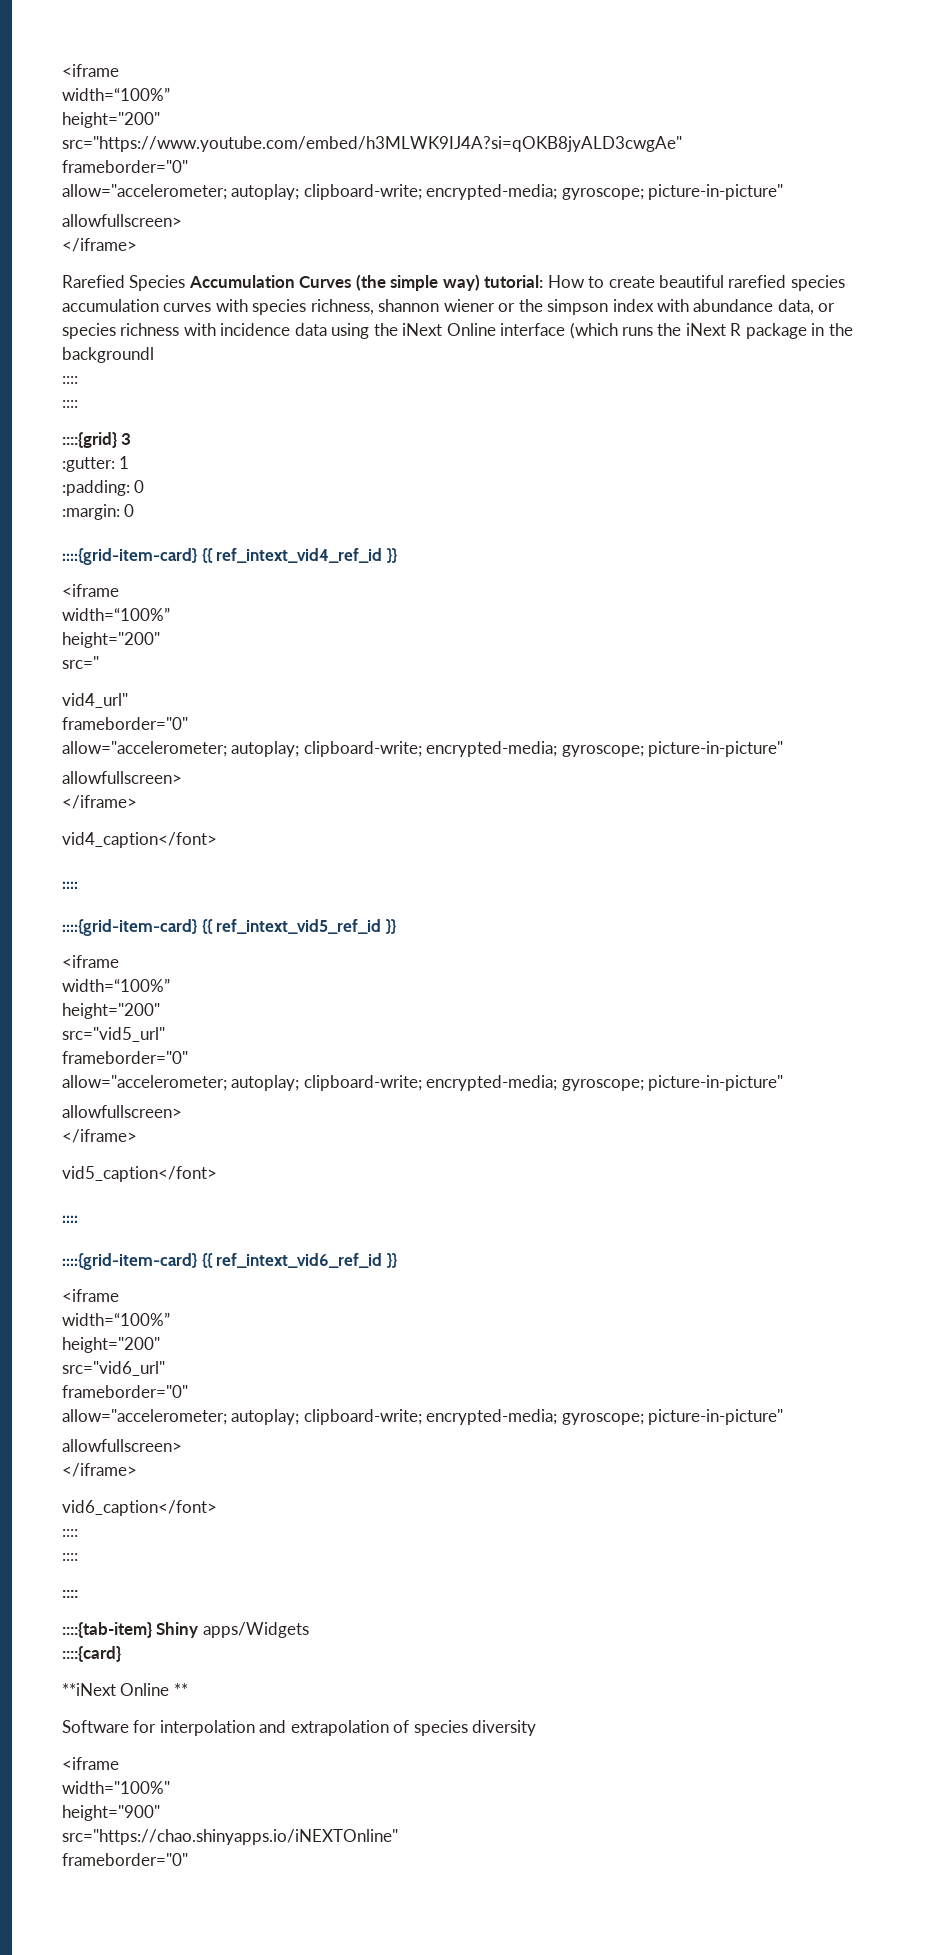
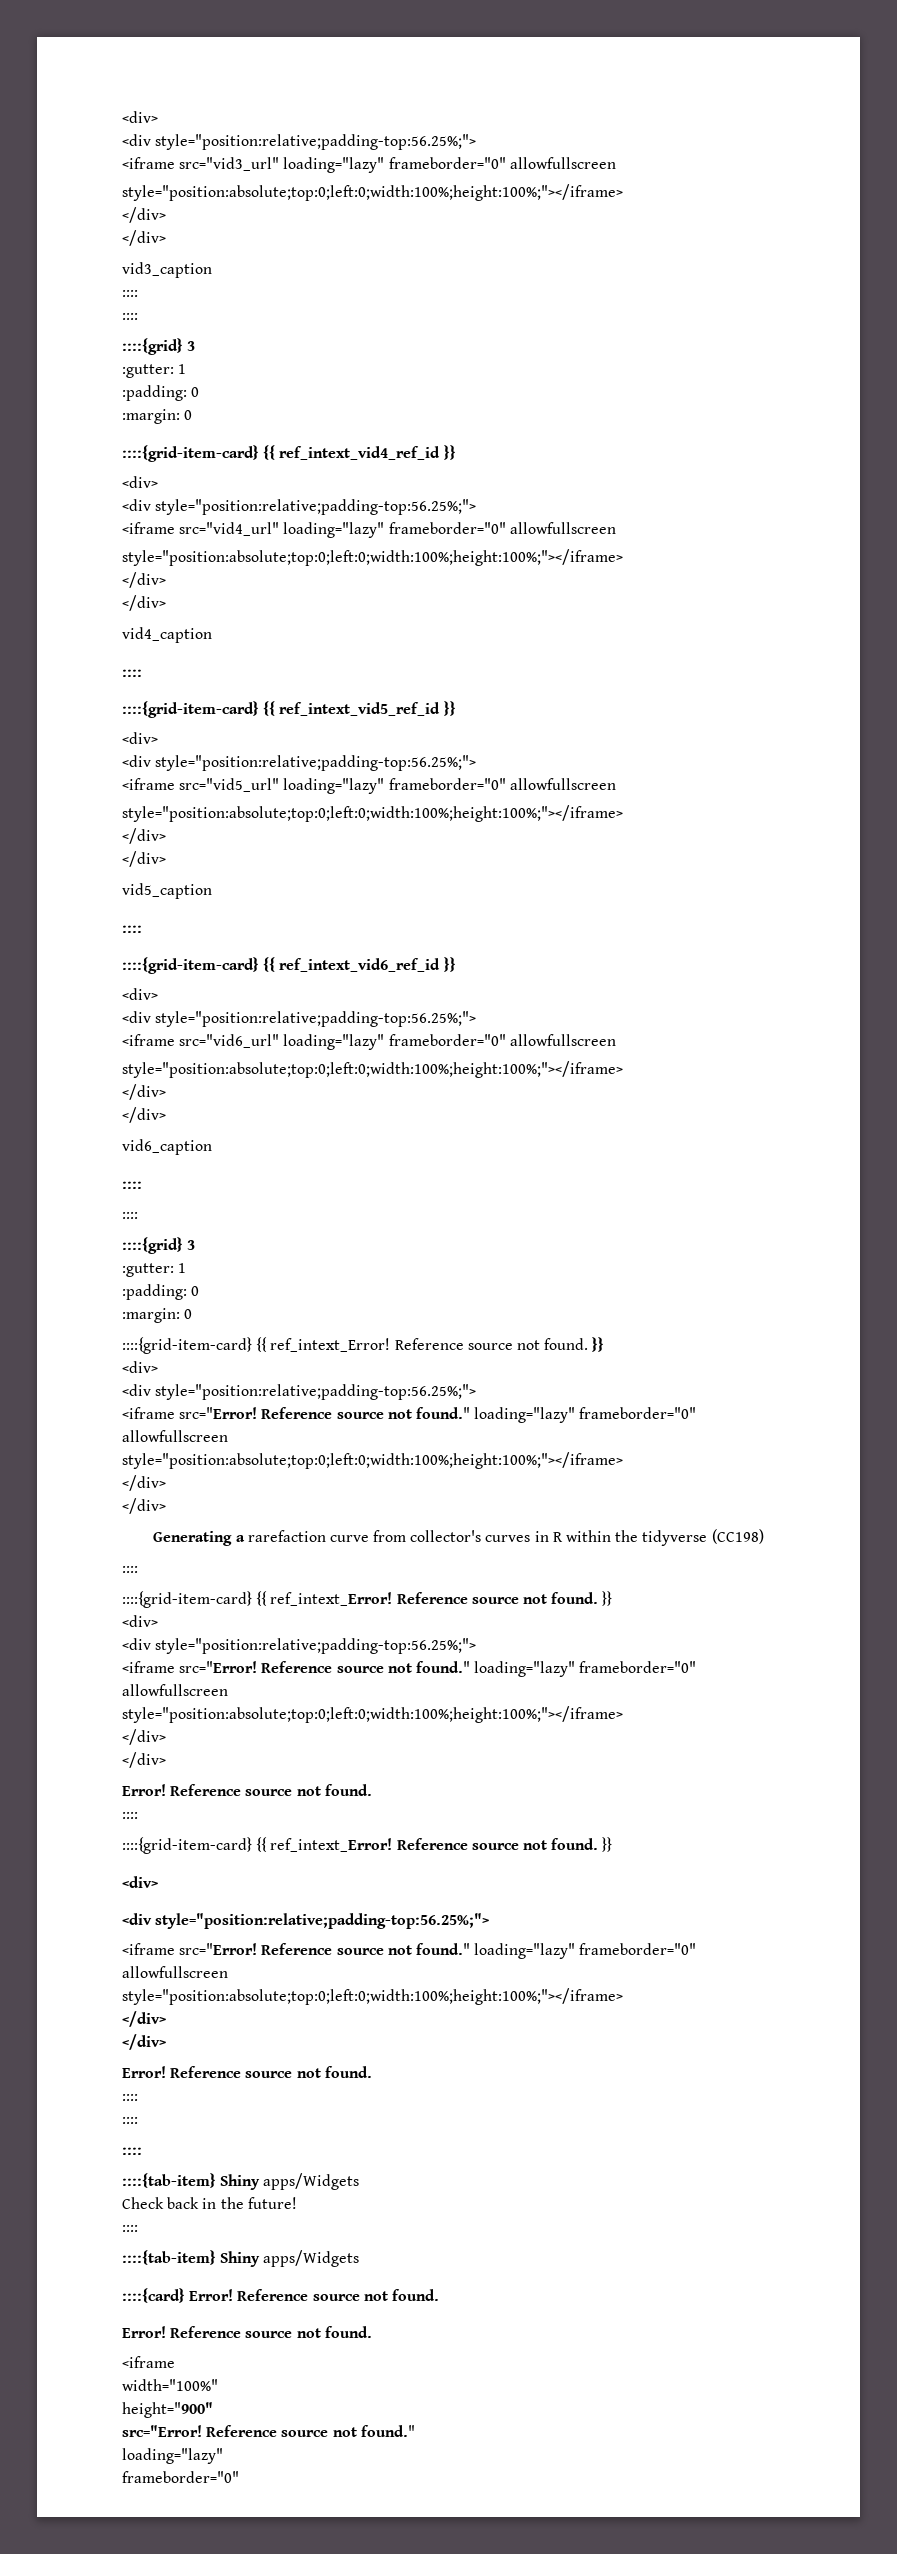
[62,64,119,77] [62,87,170,101] [62,112,160,128] [62,136,682,152] [62,160,188,173] [62,184,784,200] [62,214,182,227] [62,238,137,252] [62,274,845,291] [62,299,836,315] [62,322,853,339] [62,347,154,363] <iframe // width=“100%” // height="200" // src="https://www.youtube.com/embed/h3MLWK9IJ4A?si=qOKB8jyALD3cwgAe" // frameborder="0" // allow="accelerometer; autoplay; clipboard-write; encrypted-media; gyroscope; picture-in-picture" // allowfullscreen> // </iframe> // Rarefied Species Accumulation Curves (the simple way) tutorial: How to create beautiful rarefied species accumulation curves with species richness, shannon wiener or the simpson index with abundance data, or species richness with incidence data using the iNext Online interface (which runs the iNext R package in the backgroundl -> [122,111,158,123] [122,134,477,150] [122,157,616,173] [122,184,623,201] [122,207,166,223] [122,230,166,246] [122,262,212,278] <div> // <div style="position:relative;padding-top:56.25%;"> // <iframe src="vid3_url" loading="lazy" frameborder="0" allowfullscreen // style="position:absolute;top:0;left:0;width:100%;height:100%;"></iframe> // </div> // </div> // vid3_caption
[62,584,119,597] [62,607,170,621] [62,632,160,648] [62,656,99,669] [62,693,128,708] [62,717,188,730] [62,741,784,757] [62,771,182,784] [62,795,137,809] [62,832,217,848] <iframe // width=“100%” // height="200" // src=" // vid4_url" // frameborder="0" // allow="accelerometer; autoplay; clipboard-write; encrypted-media; gyroscope; picture-in-picture" // allowfullscreen> // </iframe> // vid4_caption</font> -> [122,476,158,488] [122,499,477,515] [122,522,616,538] [122,549,623,566] [122,572,166,588] [122,595,166,611] [122,627,212,643] <div> // <div style="position:relative;padding-top:56.25%;"> // <iframe src="vid4_url" loading="lazy" frameborder="0" allowfullscreen // style="position:absolute;top:0;left:0;width:100%;height:100%;"></iframe> // </div> // </div> // vid4_caption
[62,955,119,968] [62,978,170,992] [62,1003,160,1019] [62,1027,165,1042] [62,1051,188,1064] [62,1075,784,1091] [62,1105,182,1118] [62,1129,137,1143] [62,1166,217,1182] <iframe // width=“100%” // height="200" // src="vid5_url" // frameborder="0" // allow="accelerometer; autoplay; clipboard-write; encrypted-media; gyroscope; picture-in-picture" // allowfullscreen> // </iframe> // vid5_caption</font> -> [122,732,158,744] [122,755,477,771] [122,778,616,794] [122,805,623,822] [122,828,166,844] [122,851,166,867] [122,883,212,899] <div> // <div style="position:relative;padding-top:56.25%;"> // <iframe src="vid5_url" loading="lazy" frameborder="0" allowfullscreen // style="position:absolute;top:0;left:0;width:100%;height:100%;"></iframe> // </div> // </div> // vid5_caption
[62,1289,119,1302] [62,1312,170,1326] [62,1337,160,1353] [62,1361,165,1376] [62,1385,188,1398] [62,1409,784,1425] [62,1439,182,1452] [62,1463,137,1477] [62,1500,217,1516] <iframe // width=“100%” // height="200" // src="vid6_url" // frameborder="0" // allow="accelerometer; autoplay; clipboard-write; encrypted-media; gyroscope; picture-in-picture" // allowfullscreen> // </iframe> // vid6_caption</font> -> [122,988,158,1000] [122,1011,477,1027] [122,1034,616,1050] [122,1061,623,1078] [122,1084,166,1100] [122,1107,166,1123] [122,1139,212,1155] [122,1181,142,1189] [122,1212,138,1219] [122,1237,196,1254] [122,1263,187,1277] [122,1284,200,1300] [122,1308,193,1323] [122,1337,605,1354] [122,1361,158,1373] [122,1384,477,1400] [122,1407,697,1423] [122,1430,228,1442] [122,1452,623,1469] [122,1475,166,1491] [122,1498,166,1514] [153,1529,764,1546] [122,1566,138,1573] [122,1591,613,1608] [122,1615,158,1627] [122,1638,477,1654] [122,1661,697,1677] [122,1684,228,1696] [122,1706,623,1723] [122,1729,166,1745] [122,1752,166,1768] [122,1784,372,1796] [122,1812,138,1819] [122,1837,613,1854] [122,1876,158,1888] [122,1913,490,1929] [122,1943,697,1959] [122,1966,228,1978] [122,1988,623,2005] [122,2011,166,2027] [122,2034,166,2050] [122,2066,372,2078] <div> // <div style="position:relative;padding-top:56.25%;"> // <iframe src="vid6_url" loading="lazy" frameborder="0" allowfullscreen // style="position:absolute;top:0;left:0;width:100%;height:100%;"></iframe> // </div> // </div> // vid6_caption // :::: // :::: // ::::{grid} 3 // :gutter: 1 // :padding: 0 // :margin: 0 // ::::{grid-item-card} {{ ref_intext_Error! Reference source not found. }} // <div> // <div style="position:relative;padding-top:56.25%;"> // <iframe src="Error! Reference source not found." loading="lazy" frameborder="0" allowfullscreen // style="position:absolute;top:0;left:0;width:100%;height:100%;"></iframe> // </div> // </div> // Generating a rarefaction curve from collector's curves in R within the tidyverse (CC198) // :::: // ::::{grid-item-card} {{ ref_intext_Error! Reference source not found. }} // <div> // <div style="position:relative;padding-top:56.25%;"> // <iframe src="Error! Reference source not found." loading="lazy" frameborder="0" allowfullscreen // style="position:absolute;top:0;left:0;width:100%;height:100%;"></iframe> // </div> // </div> // Error! Reference source not found. // :::: // ::::{grid-item-card} {{ ref_intext_Error! Reference source not found. }} // <div> // <div style="position:relative;padding-top:56.25%;"> // <iframe src="Error! Reference source not found." loading="lazy" frameborder="0" allowfullscreen // style="position:absolute;top:0;left:0;width:100%;height:100%;"></iframe> // </div> // </div> // Error! Reference source not found.
[62,1646,121,1662] [62,1683,188,1696] [62,1720,537,1736] [62,1757,119,1770] [62,1781,170,1794] [62,1805,160,1821] [62,1829,398,1845] ::::{card} // **iNext Online ** // Software for interpolation and extrapolation of species diversity // <iframe // width="100%" // height="900" // src="https://chao.shinyapps.io/iNEXTOnline" -> [122,2197,297,2209] [122,2225,138,2232] [122,2250,360,2267] [122,2288,439,2303] [122,2326,372,2338] [122,2356,175,2368] [122,2379,218,2391] [122,2402,213,2418] [122,2425,415,2437] [122,2448,223,2464] Check back in the future! // :::: // ::::{tab-item} Shiny apps/Widgets // ::::{card} Error! Reference source not found. // Error! Reference source not found. // <iframe // width="100%" // height="900" // src="Error! Reference source not found." // loading="lazy"

